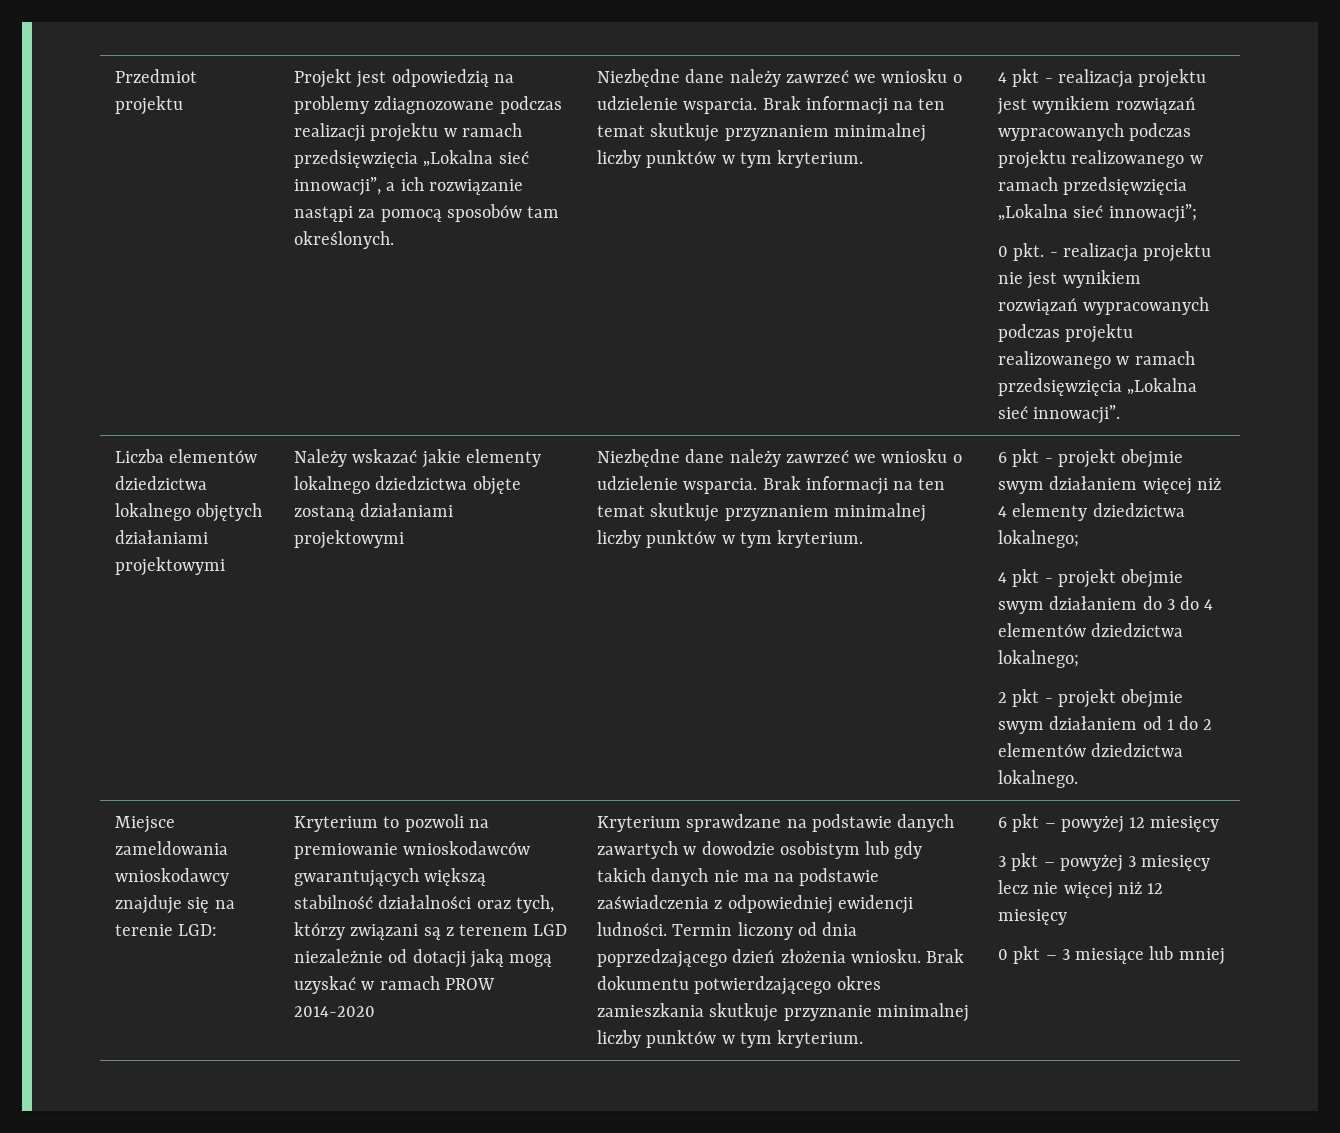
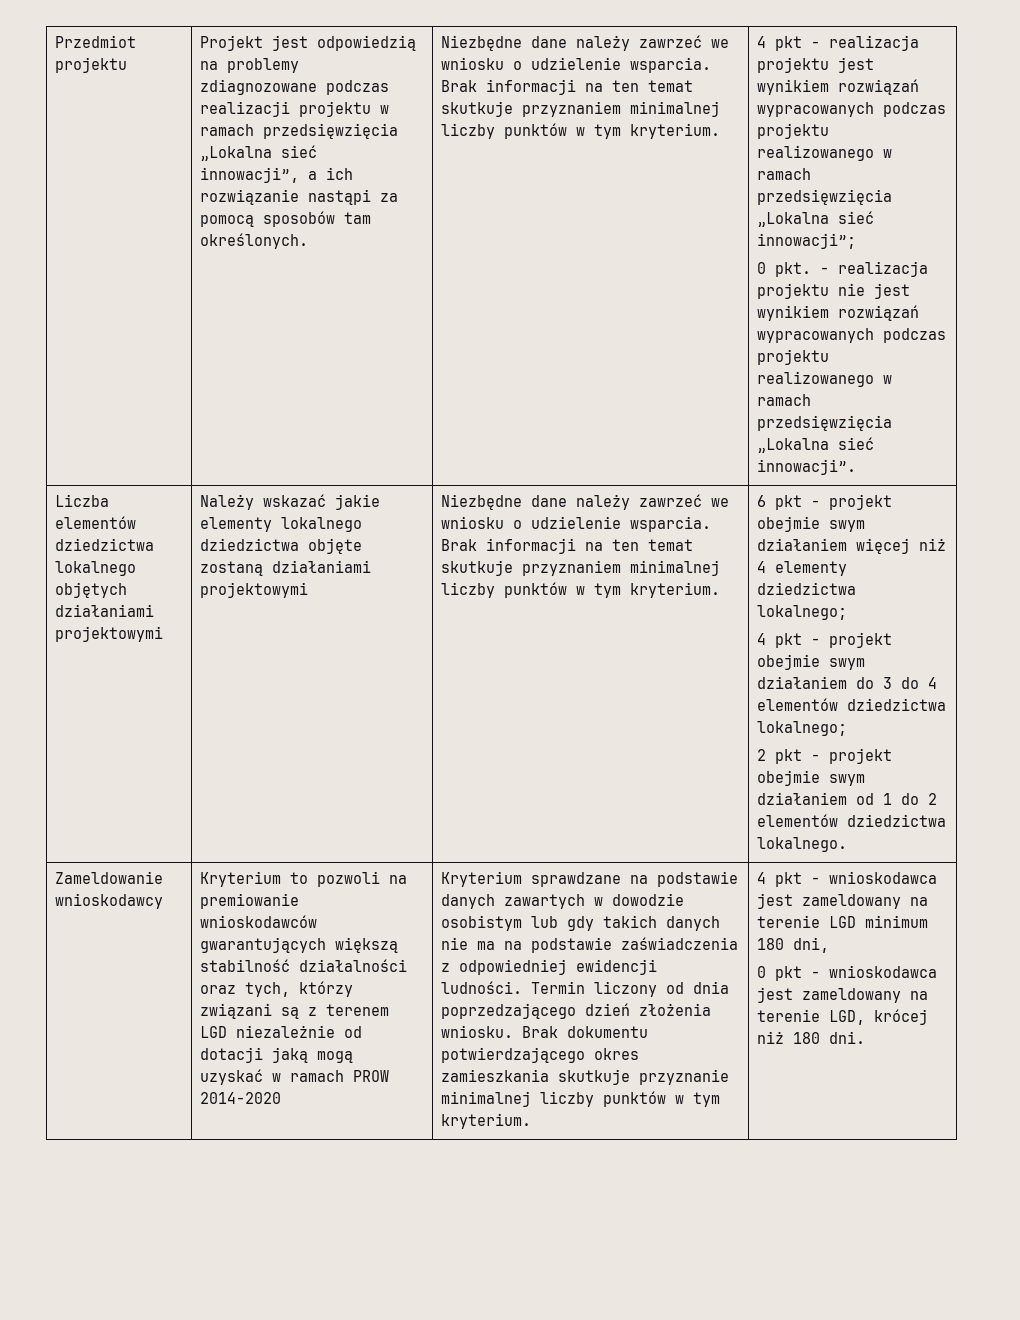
[114,816,175,833] [114,841,228,855] Miejsce zameldowania -> [55,871,164,884] Zameldowanie
[114,895,235,914] [114,924,218,936] znajduje się na terenie LGD: -> (164, 901) none
[997,814,1220,833] [997,853,1211,872] [997,880,1164,899] [997,909,1067,925] [997,946,1225,965] 6 pkt – powyżej 12 miesięcy // 3 pkt – powyżej 3 miesięcy lecz nie więcej niż 12 miesięcy // 0 pkt – 3 miesiące lub mniej -> [757,871,938,887] [757,893,929,909] [757,915,929,928] [757,937,830,953] [757,965,938,981] [757,987,929,1003] [757,1009,929,1025] [757,1031,866,1044] 4 pkt - wnioskodawca jest zameldowany na terenie LGD minimum 180 dni, // 0 pkt - wnioskodawca jest zameldowany na terenie LGD, krócej niż 180 dni.

